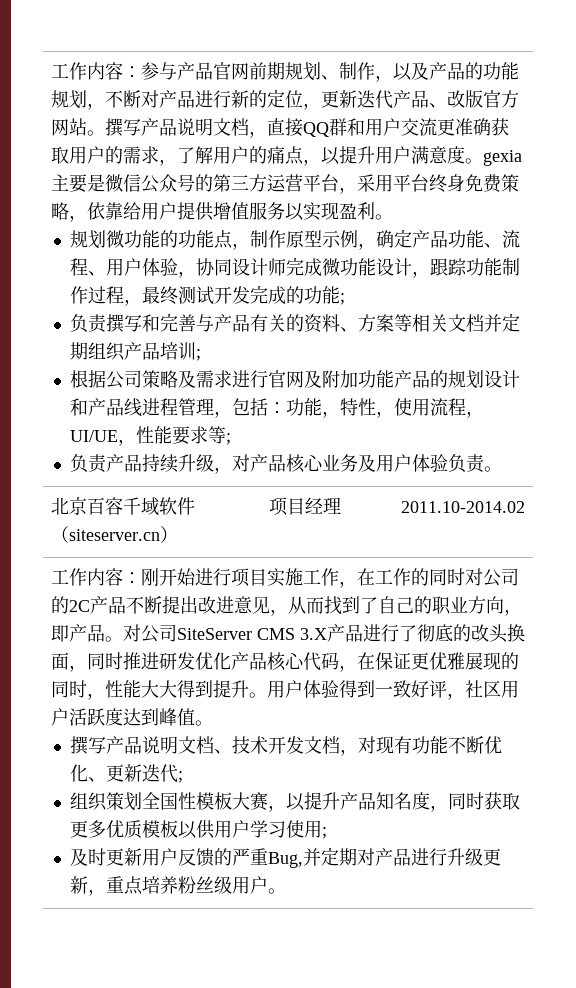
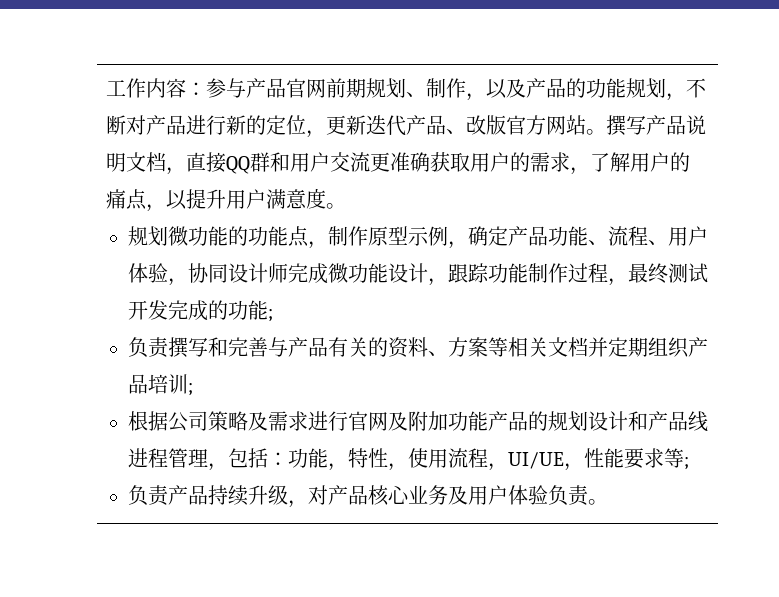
[482,150,522,166] [50,174,519,194] [50,202,393,222] gexia主要是微信公众号的第三方运营平台，采用平台终身免费策略，依靠给用户提供增值服务以实现盈利。 -> (346, 206) none
[50,497,195,516] [50,526,178,543] [269,497,342,516] [401,501,526,513] [50,568,519,588] [50,596,522,616] [50,624,525,643] [50,652,519,672] [50,680,519,700] [50,708,213,726] [70,736,503,756] [70,764,184,783] [70,792,521,812] [70,820,328,839] [70,847,502,868] [70,876,287,896] // 北京百容千域软件（siteserver.cn） | 项目经理 | 2011.10-2014.02 // 工作内容：刚开始进行项目实施工作，在工作的同时对公司的2C产品不断提出改进意见，从而找到了自己的职业方向，即产品。对公司SiteServer CMS 3.X产品进行了彻底的改头换面，同时推进研发优化产品核心代码，在保证更优雅展现的同时，性能大大得到提升。用户体验得到一致好评，社区用户活跃度达到峰值。 // 撰写产品说明文档、技术开发文档，对现有功能不断优化、更新迭代; // 组织策划全国性模板大赛，以提升产品知名度，同时获取更多优质模板以供用户学习使用; // 及时更新用户反馈的严重Bug,并定期对产品进行升级更新，重点培养粉丝级用户。 -> (608, 502) none

